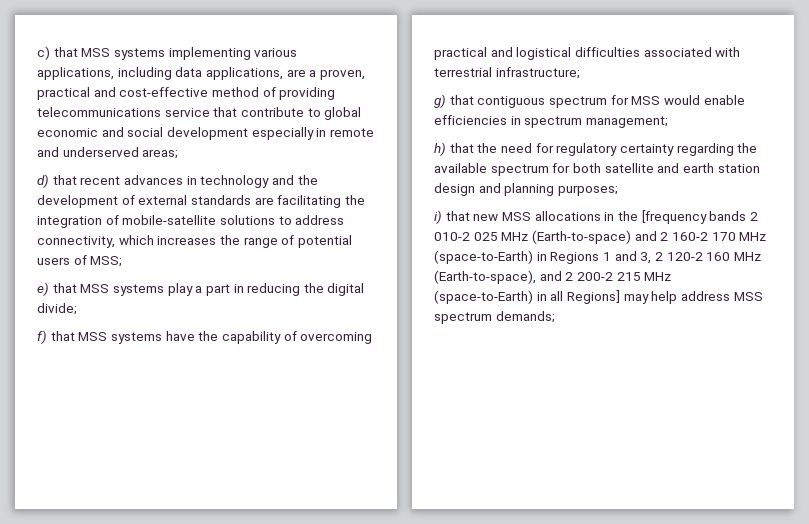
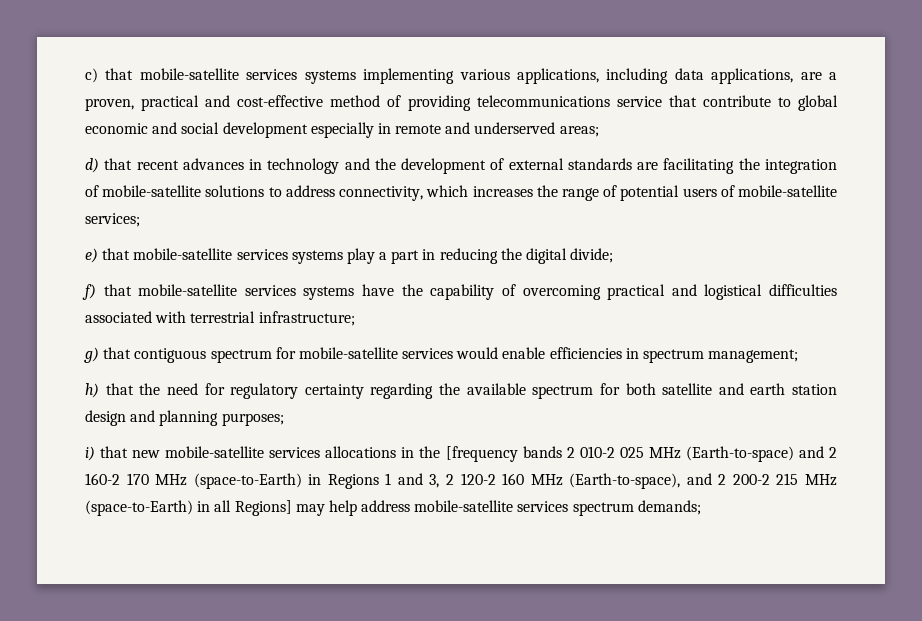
[81,48,111,57] MSS -> [139,68,298,80] mobile-satellite services
[90,256,123,267] MSS; -> [737,185,837,197] [85,213,140,227] mobile-satellite services;
[80,284,110,293] MSS -> [133,248,288,260] mobile-satellite services
[78,332,108,341] MSS -> [138,284,296,296] mobile-satellite services
[631,96,661,105] MSS -> [298,347,454,359] mobile-satellite services
[501,212,531,221] MSS -> [165,446,321,458] mobile-satellite services
[733,292,763,301] MSS -> [414,500,569,512] mobile-satellite services

